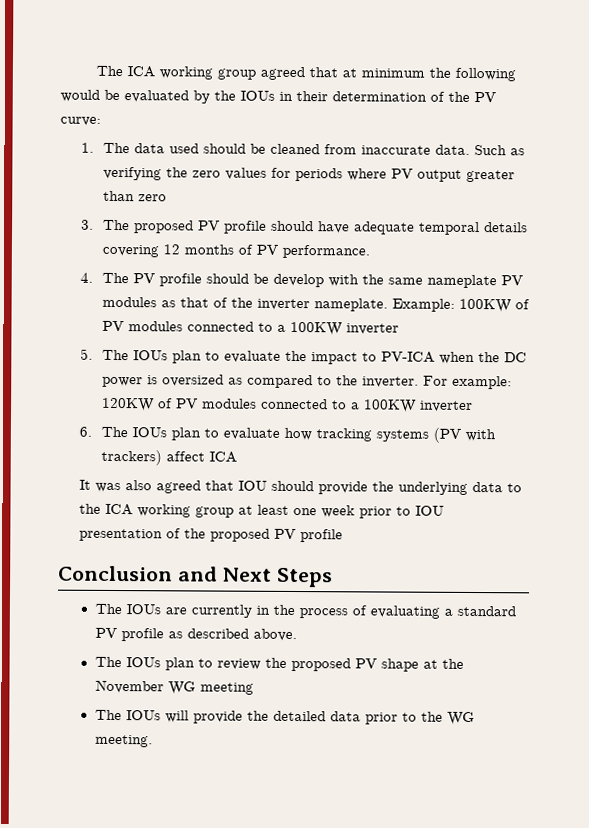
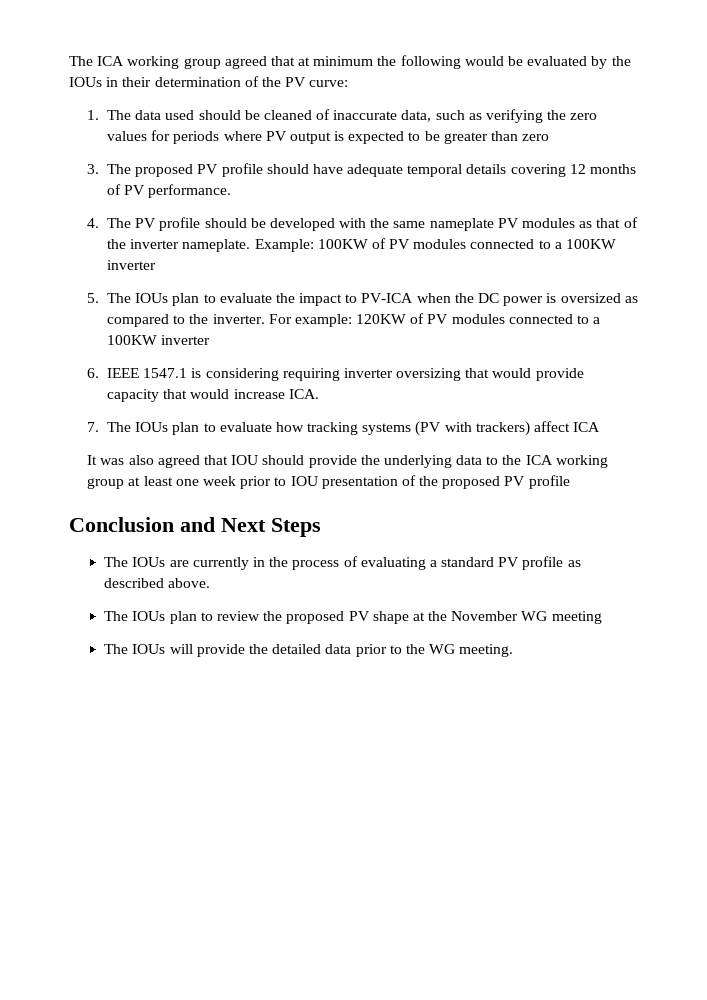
[323,144,507,156] from inaccurate data. Such -> [316,109,465,122] of inaccurate data, such
(462, 175) none -> [334,131,440,144] is expected to be
[272,273,324,288] develop -> [269,218,335,231] developed
(93, 431) none -> [106,368,584,381] [106,389,319,402] [87,422,100,432] IEEE 1547.1 is considering requiring inverter oversizing that would provide capacity that would increase ICA. // 7.

